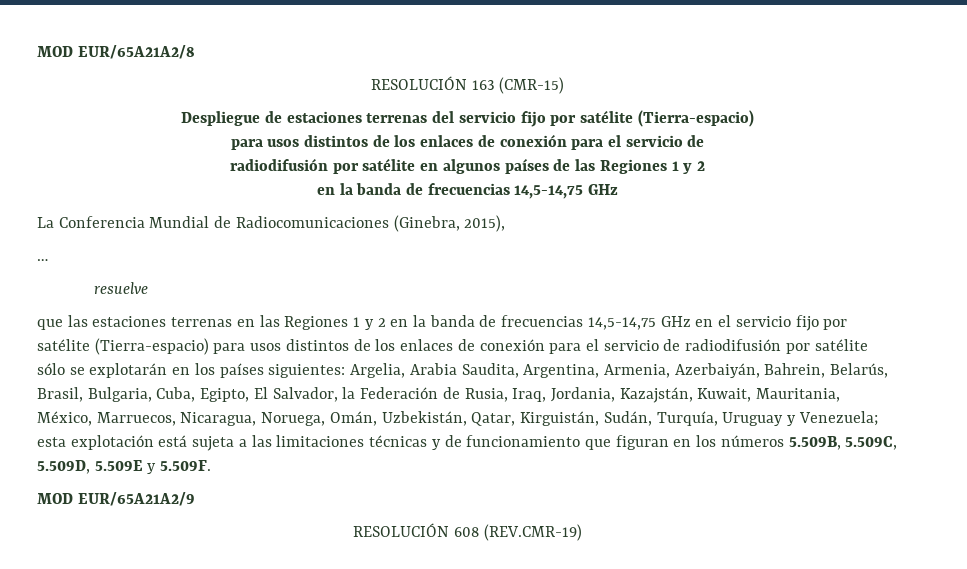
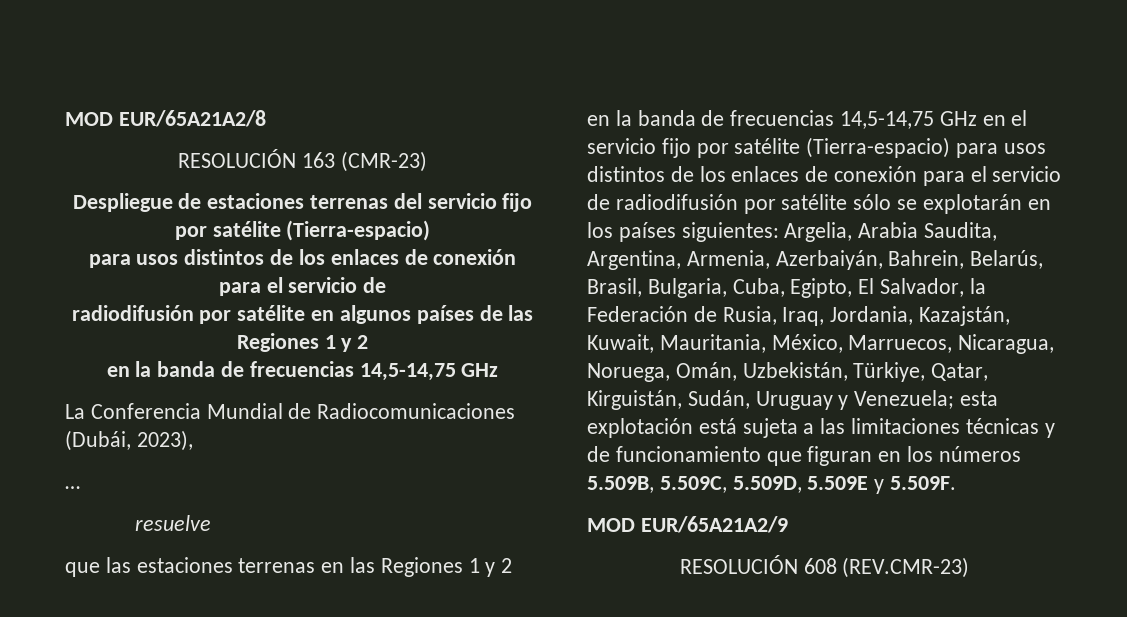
[499,77,565,94] (CMR-15) -> [340,151,427,172] (CMR-23)
[393,215,506,232] (Ginebra, 2015), -> [65,430,193,451] (Dubái, 2023),
(467, 418) none -> [853,362,926,382] Türkiye,
[656,411,718,426] Turquía, -> (750, 399) none
[483,524,582,541] (REV.CMR-19) -> [842,557,970,578] (REV.CMR-23)

